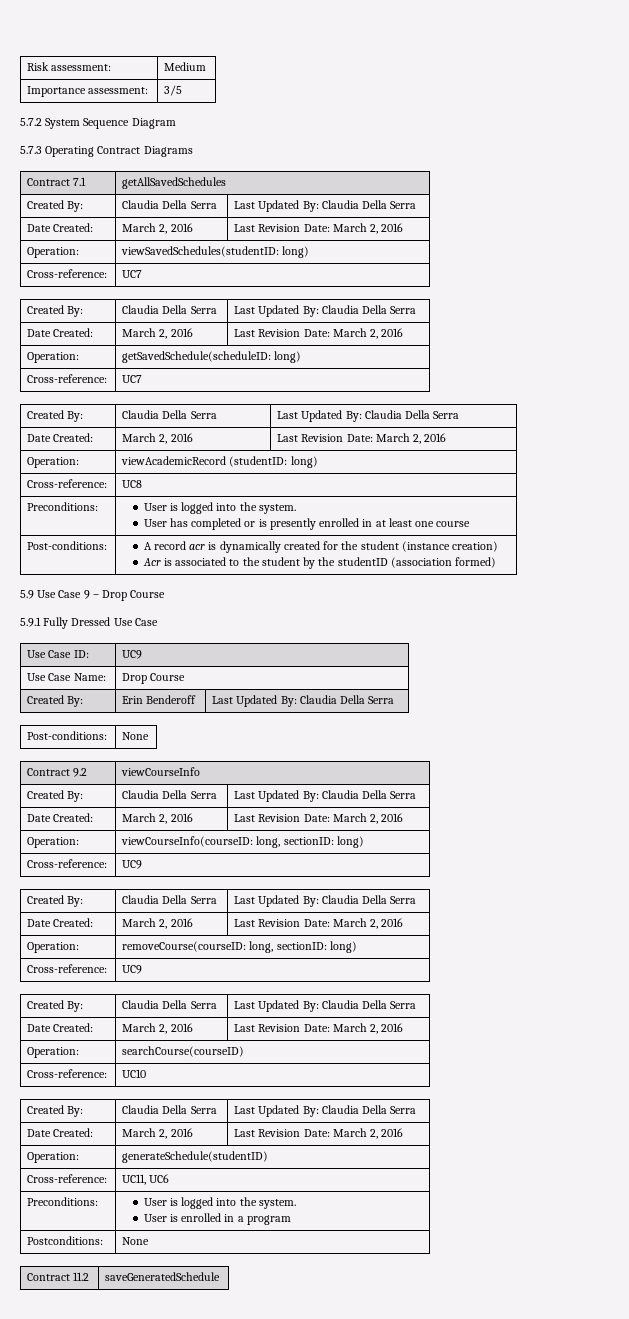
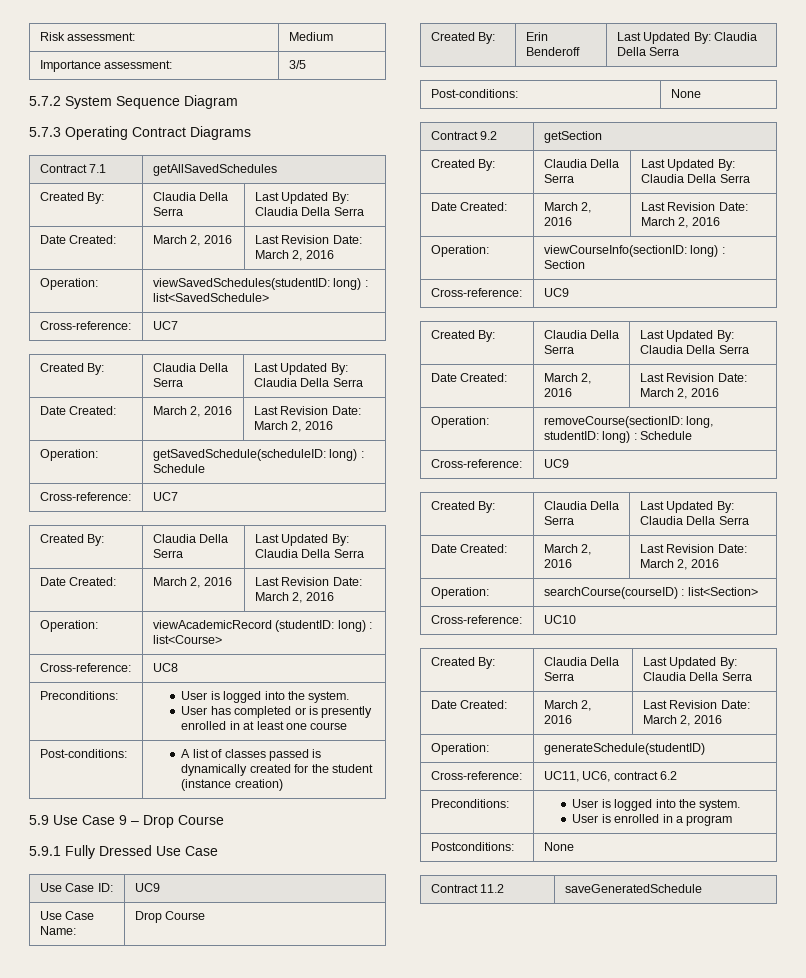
(310, 252) none -> [364,280,368,287] [152,293,269,302] : list<SavedSchedule>
(302, 357) none -> [360,451,364,458] [152,464,205,473] : Schedule
(318, 462) none -> [368,622,372,629] [152,635,222,644] : list<Course>
[153,541,206,550] record acr -> [192,749,309,761] list of classes passed
[142,557,497,569] // Acr is associated to the student by the studentID (association formed) -> (283, 785) none
[121,767,201,776] viewCourseInfo -> [543,131,602,143] getSection
[121,836,364,848] viewCourseInfo(courseID: long, sectionID: long) -> [543,245,725,257] [543,260,585,269] viewCourseInfo(sectionID: long) : Section
[122,941,357,953] removeCourse(courseID: long, sectionID: long) -> [543,416,714,428] [543,431,692,443] removeCourse(sectionID: long, studentID: long) : Schedule
(245, 1051) none -> [681,587,758,596] : list<Section>
[149,1174,170,1183] UC6 -> [582,771,677,782] UC6, contract 6.2

